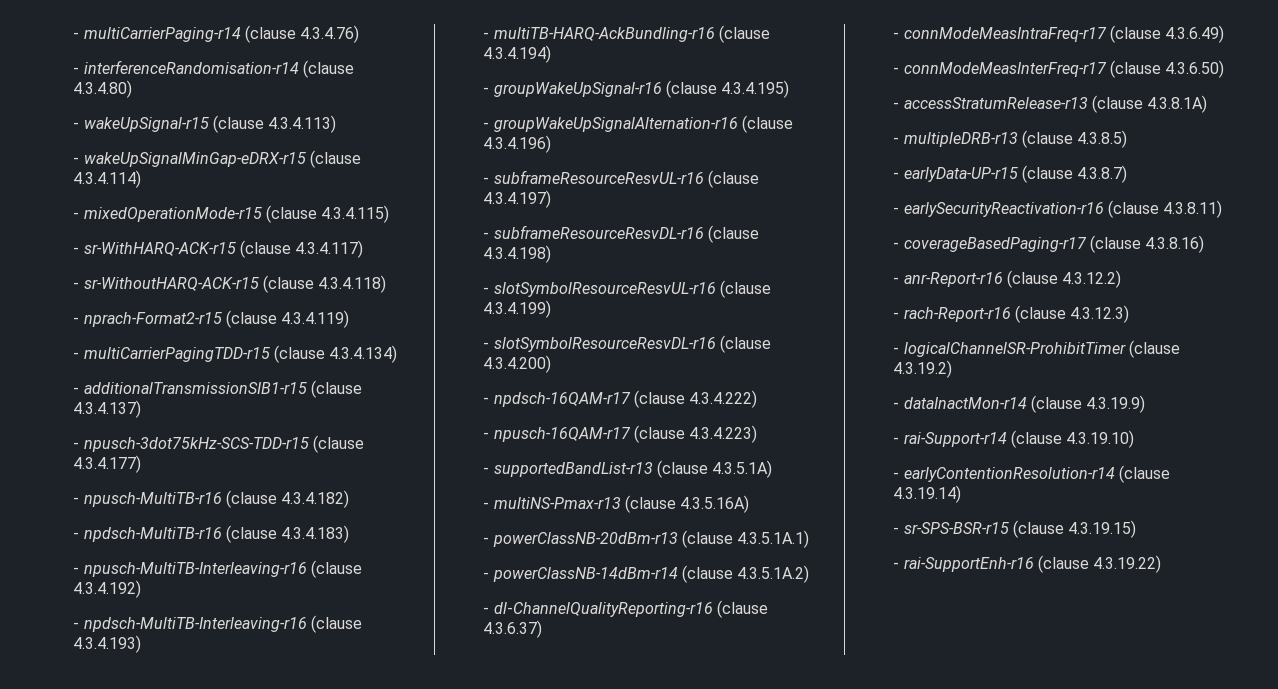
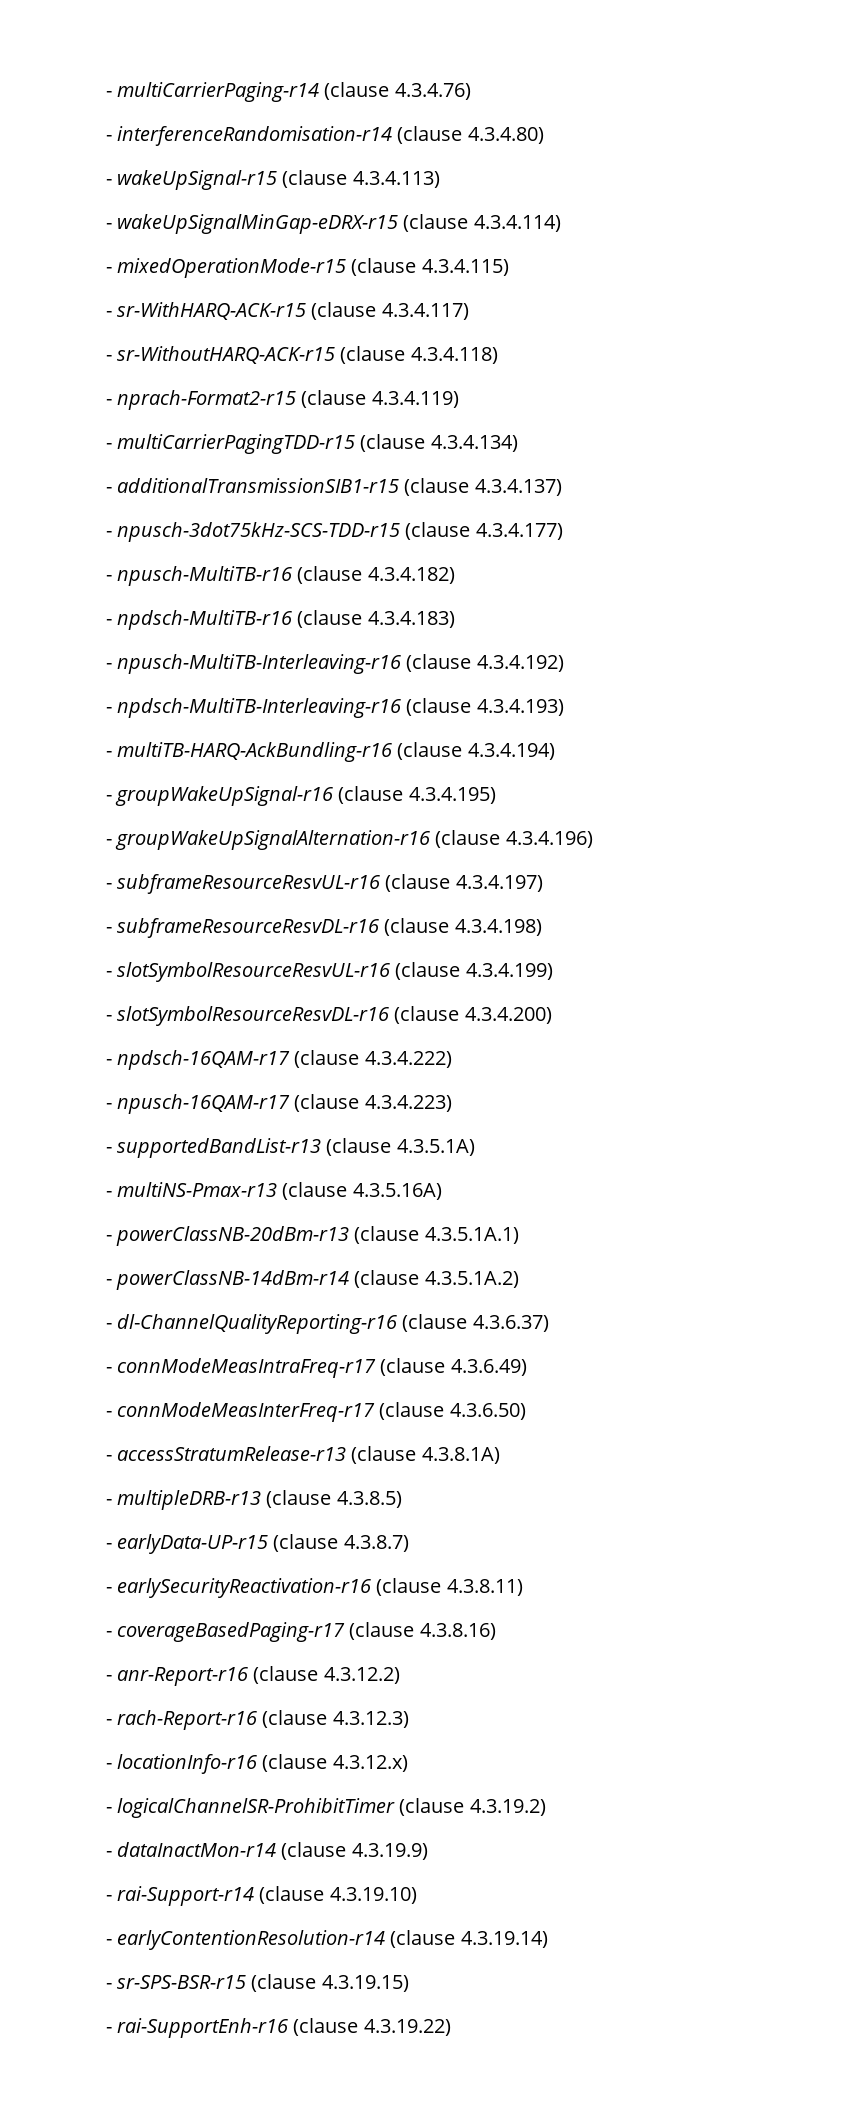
(1130, 314) none -> [105,1754,408,1774] // - locationInfo-r16 (clause 4.3.12.x)

